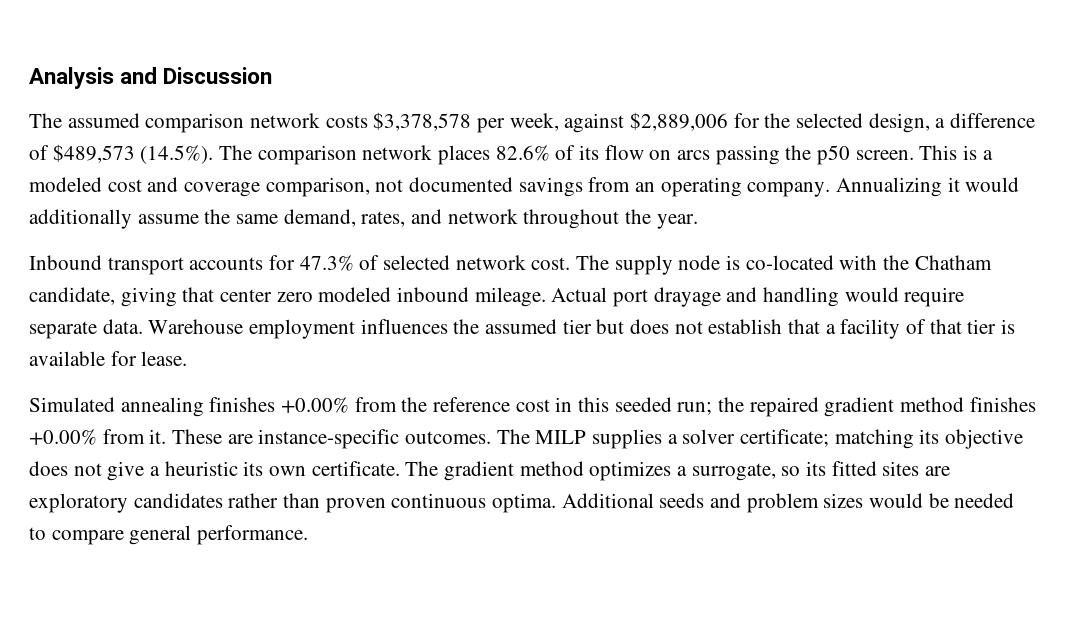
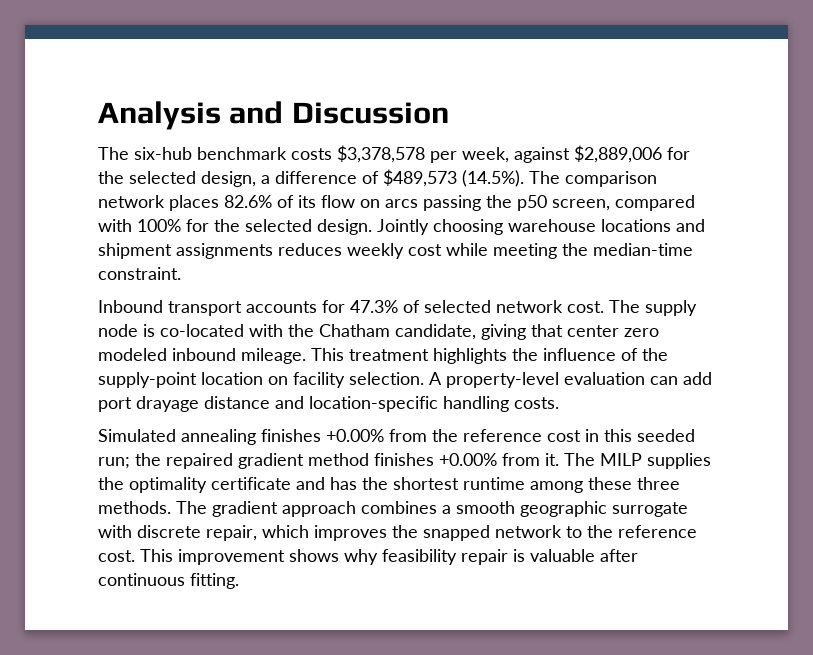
[67,113,321,133] assumed comparison network -> [134,147,287,160] six-hub benchmark
[855,145,993,160] [29,177,1020,197] [29,209,698,229] screen. This is a modeled cost and coverage comparison, not documented savings from an operating company. Annualizing it would additionally assume the same demand, rates, and network throughout the year. -> [552,195,695,211] [98,219,705,235] [98,243,693,259] [98,267,181,280] screen, compared with 100% for the selected design. Jointly choosing warehouse locations and shipment assignments reduces weekly cost while meeting the median-time constraint.
[551,287,965,307] [29,319,1016,339] [29,351,188,366] Actual port drayage and handling would require separate data. Warehouse employment influences the assumed tier but does not establish that a facility of that tier is available for lease. -> [311,348,668,364] [98,372,712,388] [98,396,559,412] This treatment highlights the influence of the supply-point location on facility selection. A property-level evaluation can add port drayage distance and location-specific handling costs.
[172,429,1024,449] [29,461,951,481] [29,493,1015,513] [29,525,309,545] These are instance-specific outcomes. The MILP supplies a solver certificate; matching its objective does not give a heuristic its own certificate. The gradient method optimizes a surrogate, so its fitted sites are exploratory candidates rather than proven continuous optima. Additional seeds and problem sizes would be needed to compare general performance. -> [564,453,711,469] [98,477,680,493] [98,501,688,517] [98,525,697,541] [98,549,638,565] [98,573,239,589] The MILP supplies the optimality certificate and has the shortest runtime among these three methods. The gradient approach combines a smooth geographic surrogate with discrete repair, which improves the snapped network to the reference cost. This improvement shows why feasibility repair is valuable after continuous fitting.

